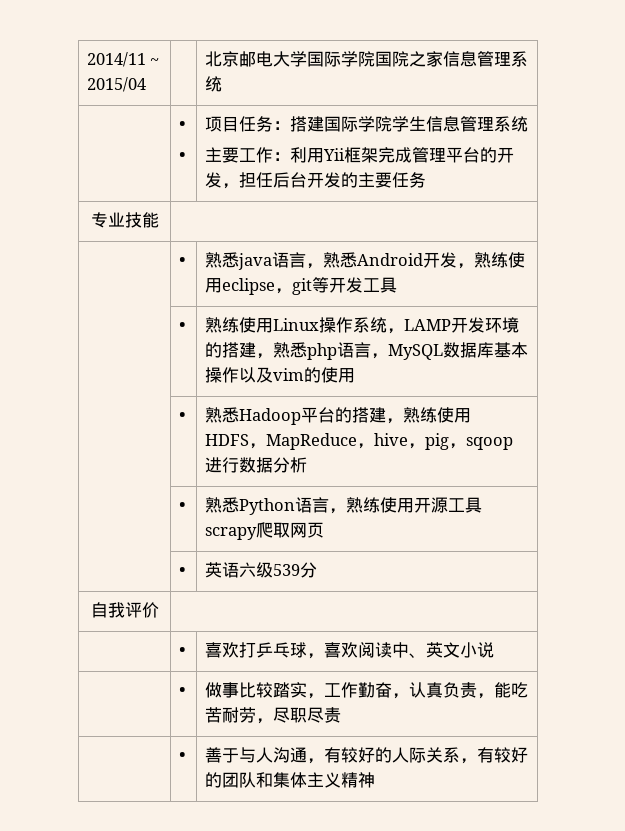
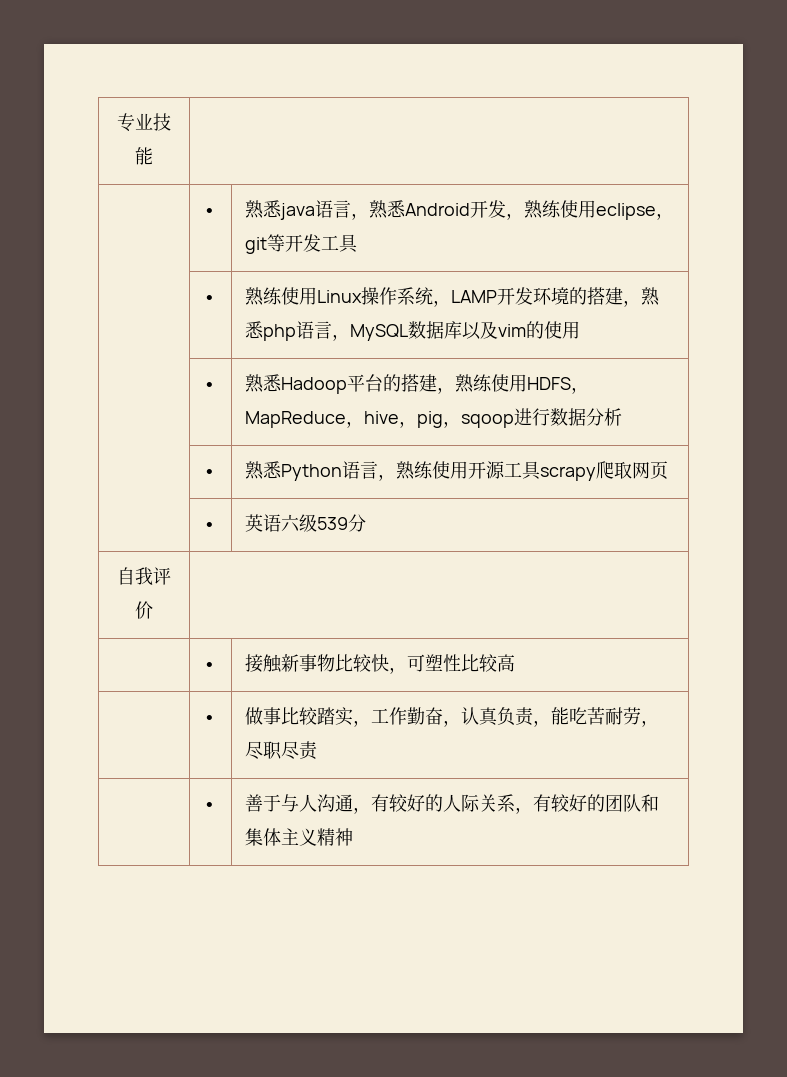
[86,52,159,67] [86,77,146,92] [204,51,528,67] [204,76,222,92] [178,121,186,130] [178,152,186,161] [204,116,528,132] [204,147,514,163] [204,172,426,189] 2014/11 ~ 2015/04 | | 北京邮电大学国际学院国院之家信息管理系统 // | • // • | 项目任务：搭建国际学院学生信息管理系统 // 主要工作：利用Yii框架完成管理平台的开发，担任后台开发的主要任务 // -> (117, 122) none
[493,342,528,358] [204,367,239,383] 基本操作 -> (462, 330) none
[204,642,494,659] 喜欢打乒乓球，喜欢阅读中、英文小说 -> [244,654,515,674] 接触新事物比较快，可塑性比较高

